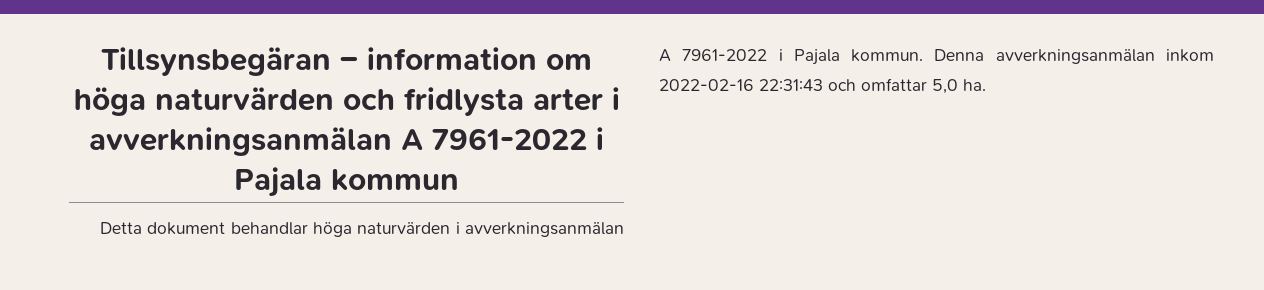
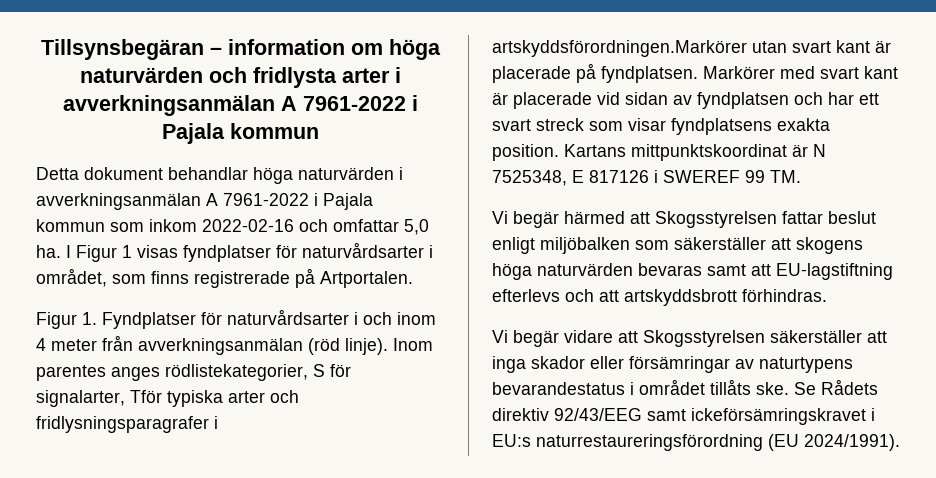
[851,49,1155,64] kommun. Denna avverkningsanmälan -> [36,219,144,232] kommun som
[759,79,823,91] 22:31:43 -> (294, 225) none
(986, 85) none -> [66,242,433,262] [36,268,413,288] [36,309,436,329] [36,335,433,355] [36,364,351,381] [36,390,299,407] [36,416,218,433] [492,40,891,57] [492,63,898,83] [492,92,879,109] [492,118,830,135] [492,144,826,161] [492,170,801,186] [492,211,876,228] [492,237,863,254] [492,263,893,280] [492,289,827,306] [492,330,887,347] [492,356,853,373] [492,379,878,395] [492,408,875,425] [492,434,900,451] I Figur 1 visas fyndplatser för naturvårdsarter i området, som finns registrerade på Artportalen. // Figur 1. Fyndplatser för naturvårdsarter i och inom 4 meter från avverkningsanmälan (röd linje). Inom parentes anges rödlistekategorier, S för signalarter, Tför typiska arter och fridlysningsparagrafer i artskyddsförordningen.Markörer utan svart kant är placerade på fyndplatsen. Markörer med svart kant är placerade vid sidan av fyndplatsen och har ett svart streck som visar fyndplatsens exakta position. Kartans mittpunktskoordinat är N 7525348, E 817126 i SWEREF 99 TM. // Vi begär härmed att Skogsstyrelsen fattar beslut enligt miljöbalken som säkerställer att skogens höga naturvärden bevaras samt att EU-lagstiftning efterlevs och att artskyddsbrott förhindras. // Vi begär vidare att Skogsstyrelsen säkerställer att inga skador eller försämringar av naturtypens bevarandestatus i området tillåts ske. Se Rådets direktiv 92/43/EEG samt ickeförsämringskravet i EU:s naturrestaureringsförordning (EU 2024/1991).

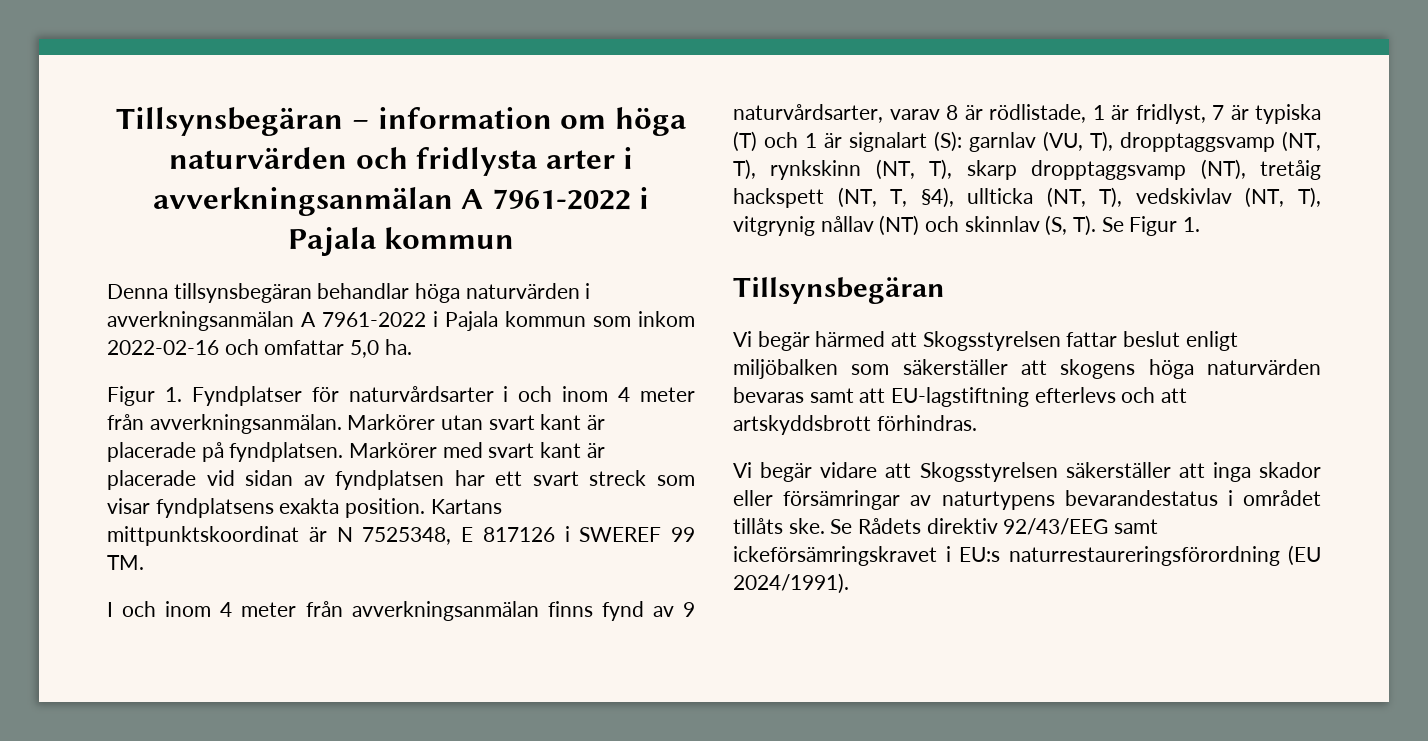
[36,167,163,180] Detta dokument -> [107,283,312,303] Denna tillsynsbegäran
[66,242,433,262] [36,268,413,288] I Figur 1 visas fyndplatser för naturvårdsarter i området, som finns registrerade på Artportalen. -> (412, 347) none
[138,338,433,355] [36,364,351,381] [36,390,299,407] [36,416,218,433] [492,40,747,57] avverkningsanmälan (röd linje). Inom parentes anges rödlistekategorier, S för signalarter, Tför typiska arter och fridlysningsparagrafer i artskyddsförordningen.Markörer -> [149,414,436,434] avverkningsanmälan. Markörer
[794,92,823,105] och -> (445, 480) none
(801, 176) none -> [107,601,695,621] [733,104,1321,124] [733,131,1321,152] [733,159,1321,180] [733,187,1321,208] [733,215,1201,236] [733,276,945,304] // I och inom 4 meter från avverkningsanmälan finns fynd av 9 naturvårdsarter, varav 8 är rödlistade, 1 är fridlyst, 7 är typiska (T) och 1 är signalart (S): garnlav (VU, T), dropptaggsvamp (NT, T), rynkskinn (NT, T), skarp dropptaggsvamp (NT), tretåig hackspett (NT, T, §4), ullticka (NT, T), vedskivlav (NT, T), vitgrynig nållav (NT) och skinnlav (S, T). Se Figur 1. // Tillsynsbegäran

